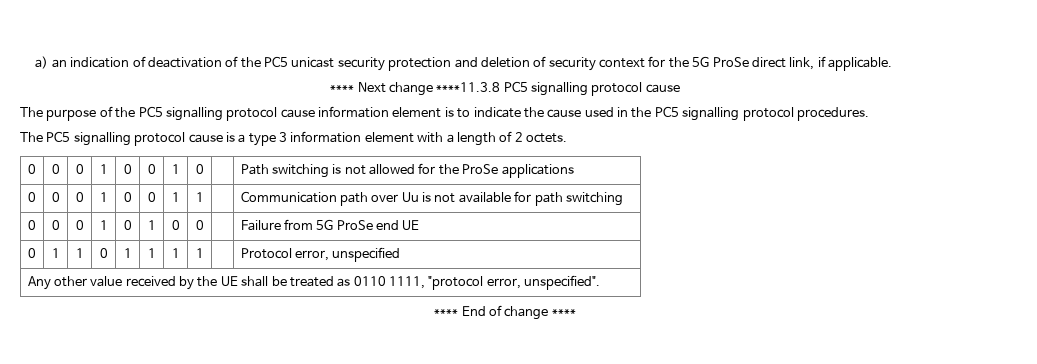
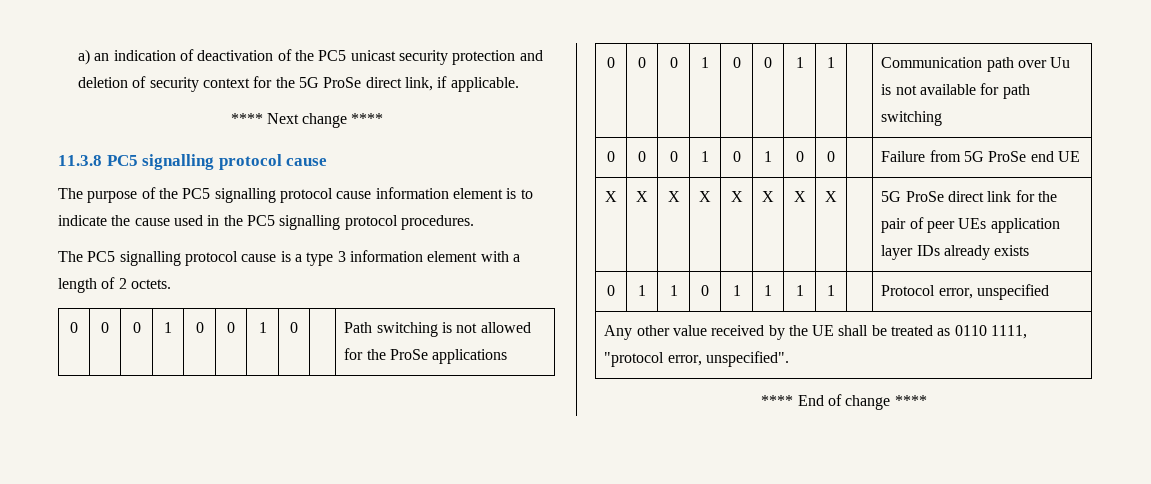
[436,82,501,92] ****11.3.8 -> [351,113,384,124] [58,155,102,166] **** // 11.3.8
(420, 225) none -> [605,191,617,202] [636,191,648,202] [667,191,680,202] [699,191,711,202] [730,191,743,202] [762,191,774,202] [793,191,806,202] [825,191,837,202] [881,190,1057,202] [881,217,1060,233] [881,245,1030,260] // X | X | X | X | X | X | X | X | | 5G ProSe direct link for the pair of peer UEs application layer IDs already exists

